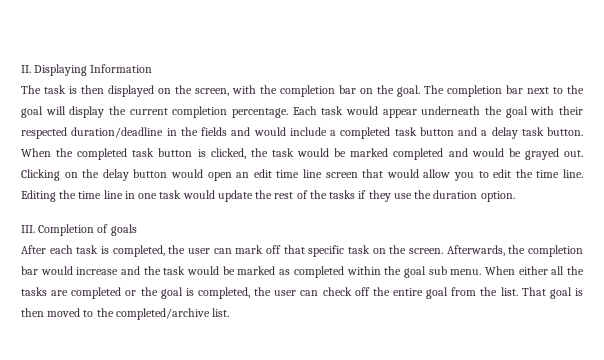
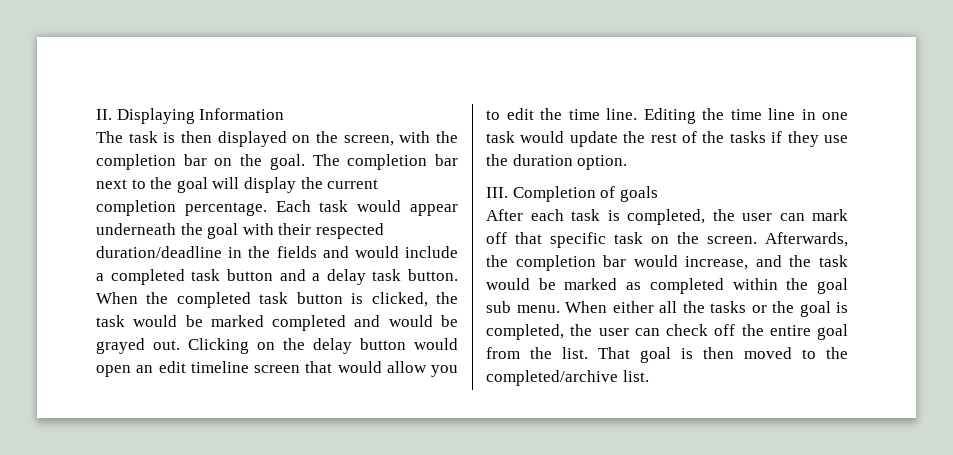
[276,169,322,178] time line -> [190,361,249,373] timeline
[76,267,119,275] increase -> [685,256,749,270] increase,
[51,287,122,299] are completed -> (746, 307) none

